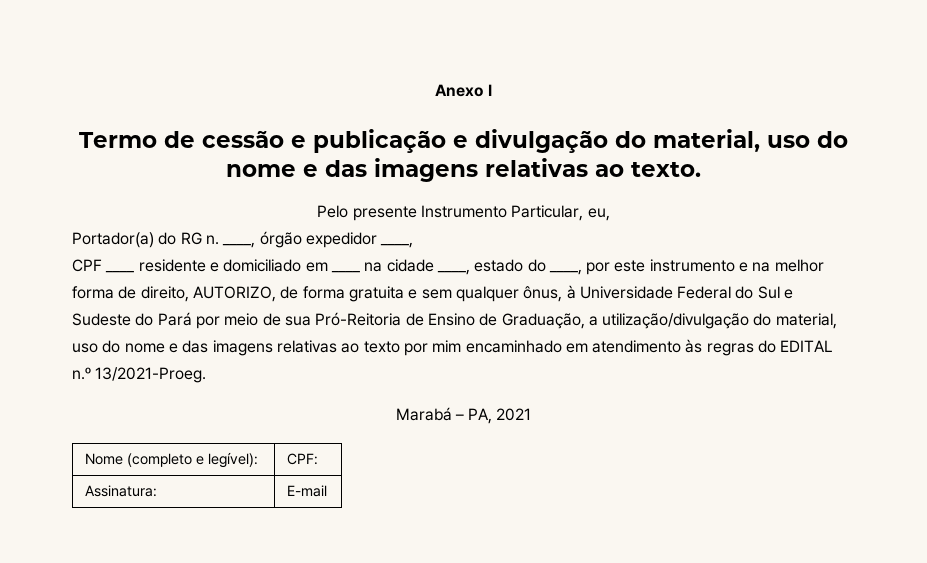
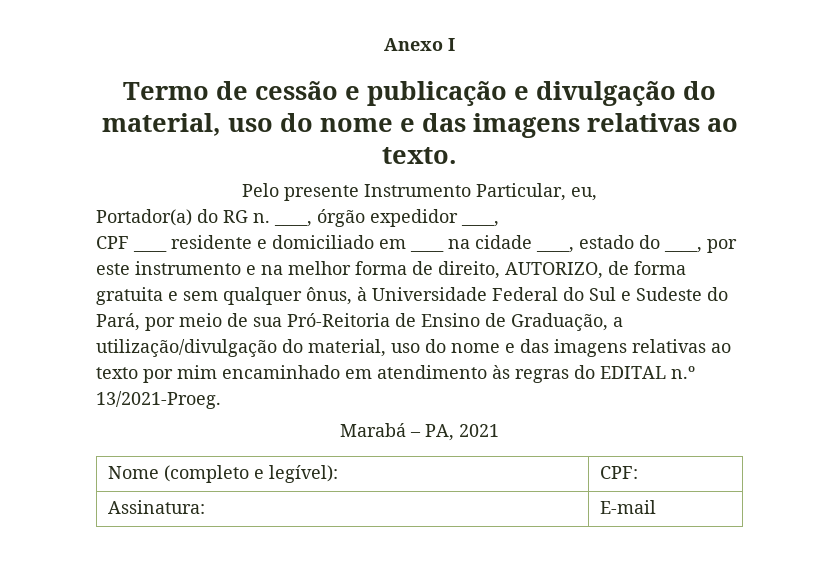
[157,312,192,326] Pará -> [96,313,140,331] Pará,

